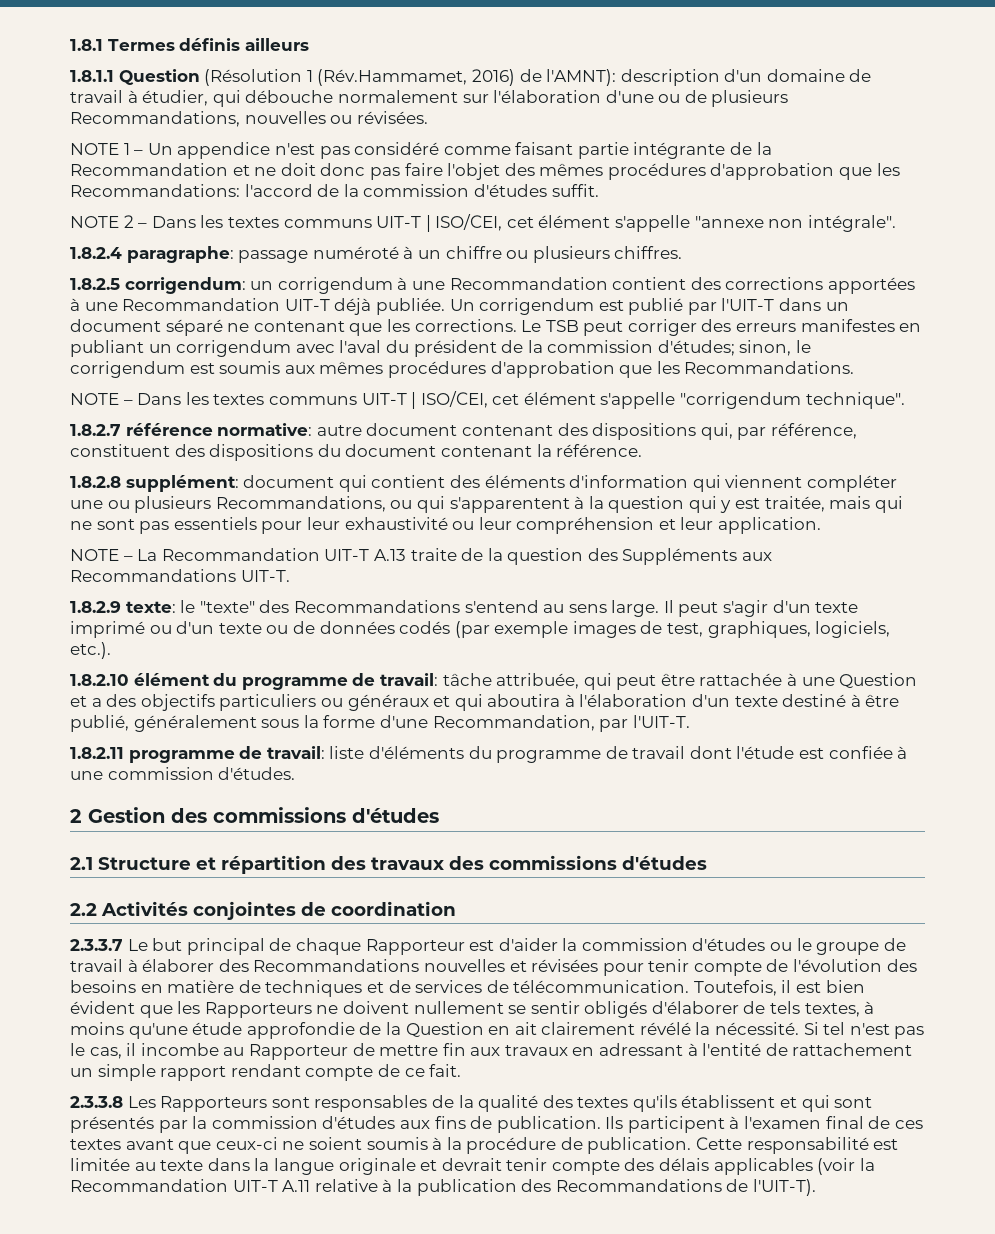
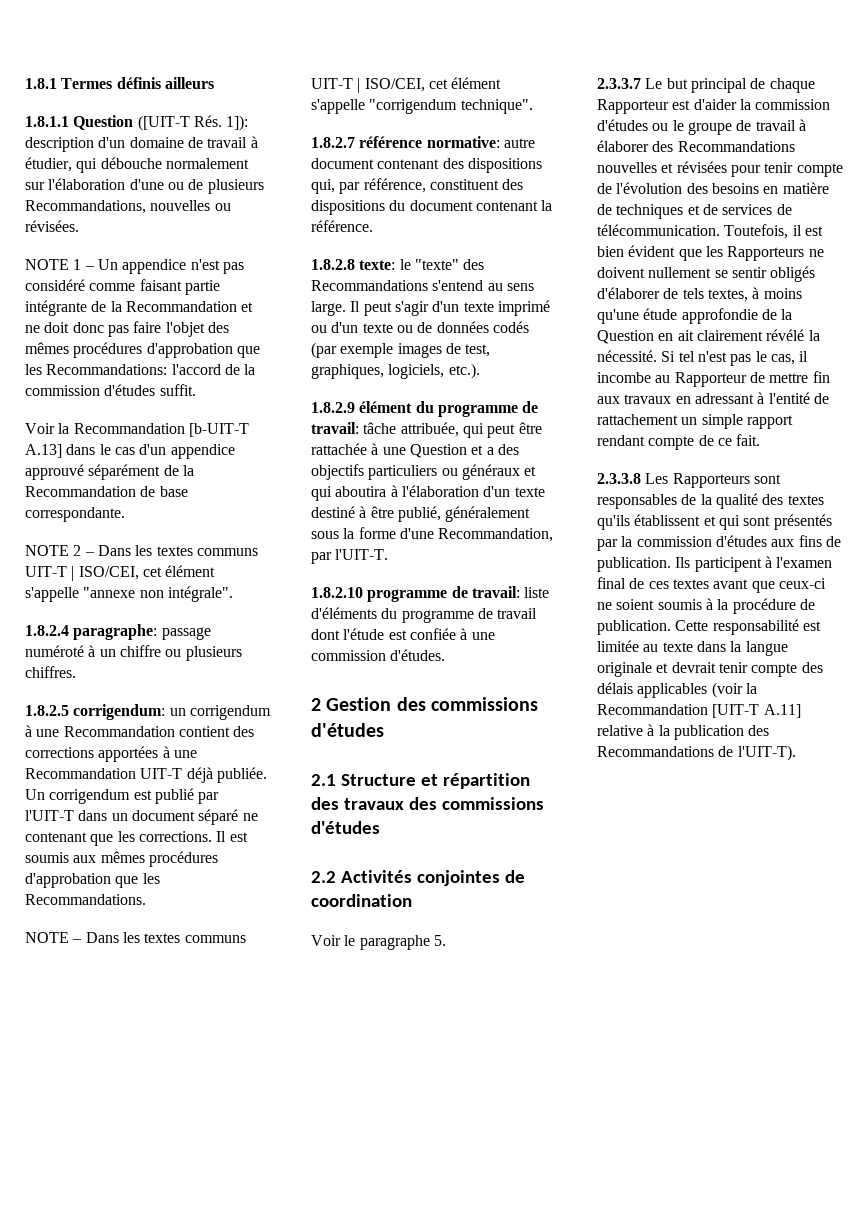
[204,69,617,86] (Résolution 1 (Rév.Hammamet, 2016) de l'AMNT): -> [137,115,249,131] ([UIT-T Rés. 1]):
(599, 190) none -> [25,423,249,437] [25,444,235,459] [25,464,194,480] [25,486,188,497] [25,507,125,522] // Voir la Recommandation [b-UIT-T A.13] dans le cas d'un appendice approuvé séparément de la Recommandation de base correspondante.
[521,319,922,336] [70,340,812,357] [70,361,185,378] Le TSB peut corriger des erreurs manifestes en publiant un corrigendum avec l'aval du président de la commission d'études; sinon, le corrigendum -> [216,831,227,842] Il
[125,475,897,492] [70,496,903,513] [70,517,822,534] [70,548,773,565] [70,569,290,582] [70,601,121,613] supplément: document qui contient des éléments d'information qui viennent compléter une ou plusieurs Recommandations, ou qui s'apparentent à la question qui y est traitée, mais qui ne sont pas essentiels pour leur exhaustivité ou leur compréhension et leur application. // NOTE – La Recommandation UIT-T A.13 traite de la question des Suppléments aux Recommandations UIT-T. // 1.8.2.9 -> (355, 264) none
[70,674,129,686] 1.8.2.10 -> [311,402,355,413] 1.8.2.9
[70,747,124,759] 1.8.2.11 -> [311,587,363,598] 1.8.2.10
(456, 908) none -> [311,935,446,950] // Voir le paragraphe 5.
[232,1180,311,1192] UIT-T A.11 -> [712,704,801,718] [UIT-T A.11]

